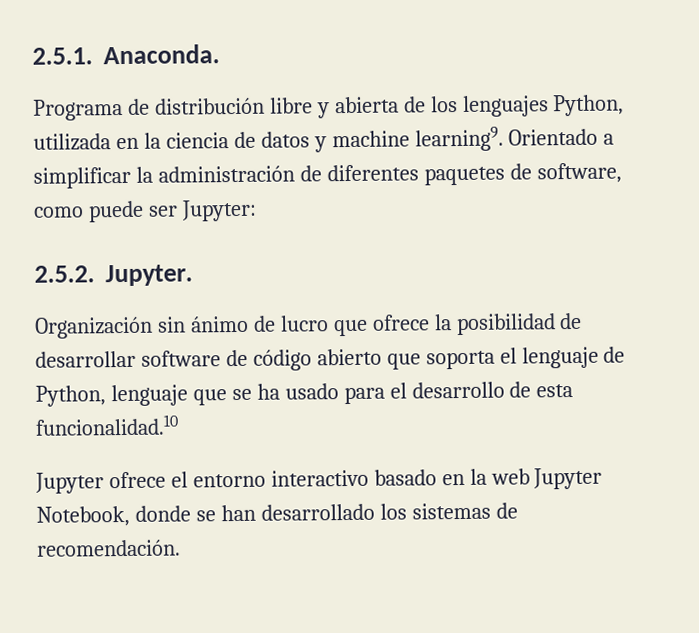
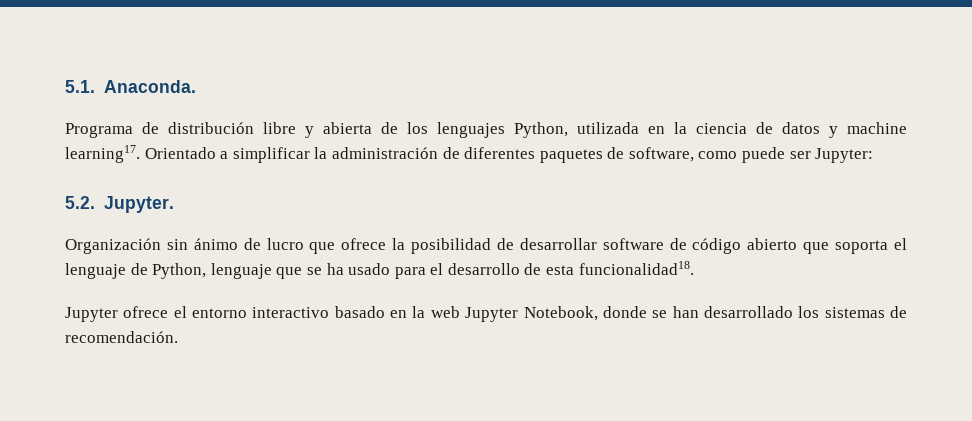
[32,47,93,65] 2.5.1. -> [65,80,95,93] 5.1.
[414,126,504,152] learning9. -> [65,145,140,163] learning17.
[34,265,95,283] 2.5.2. -> [65,196,95,209] 5.2.
[35,414,179,436] funcionalidad.10 -> [578,261,694,275] funcionalidad18.

